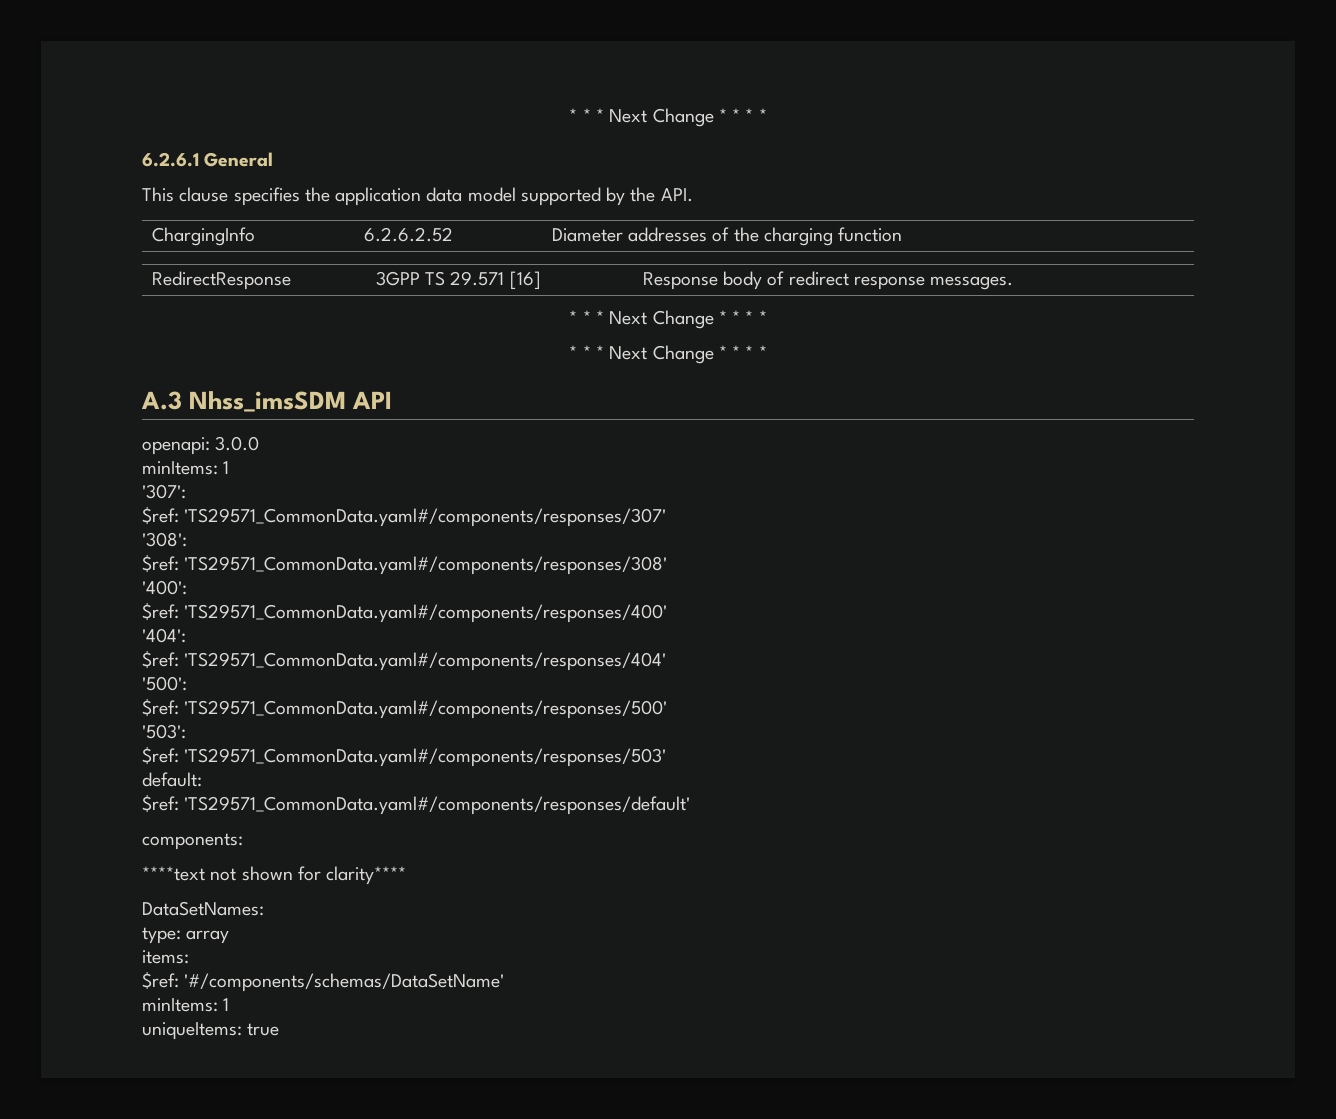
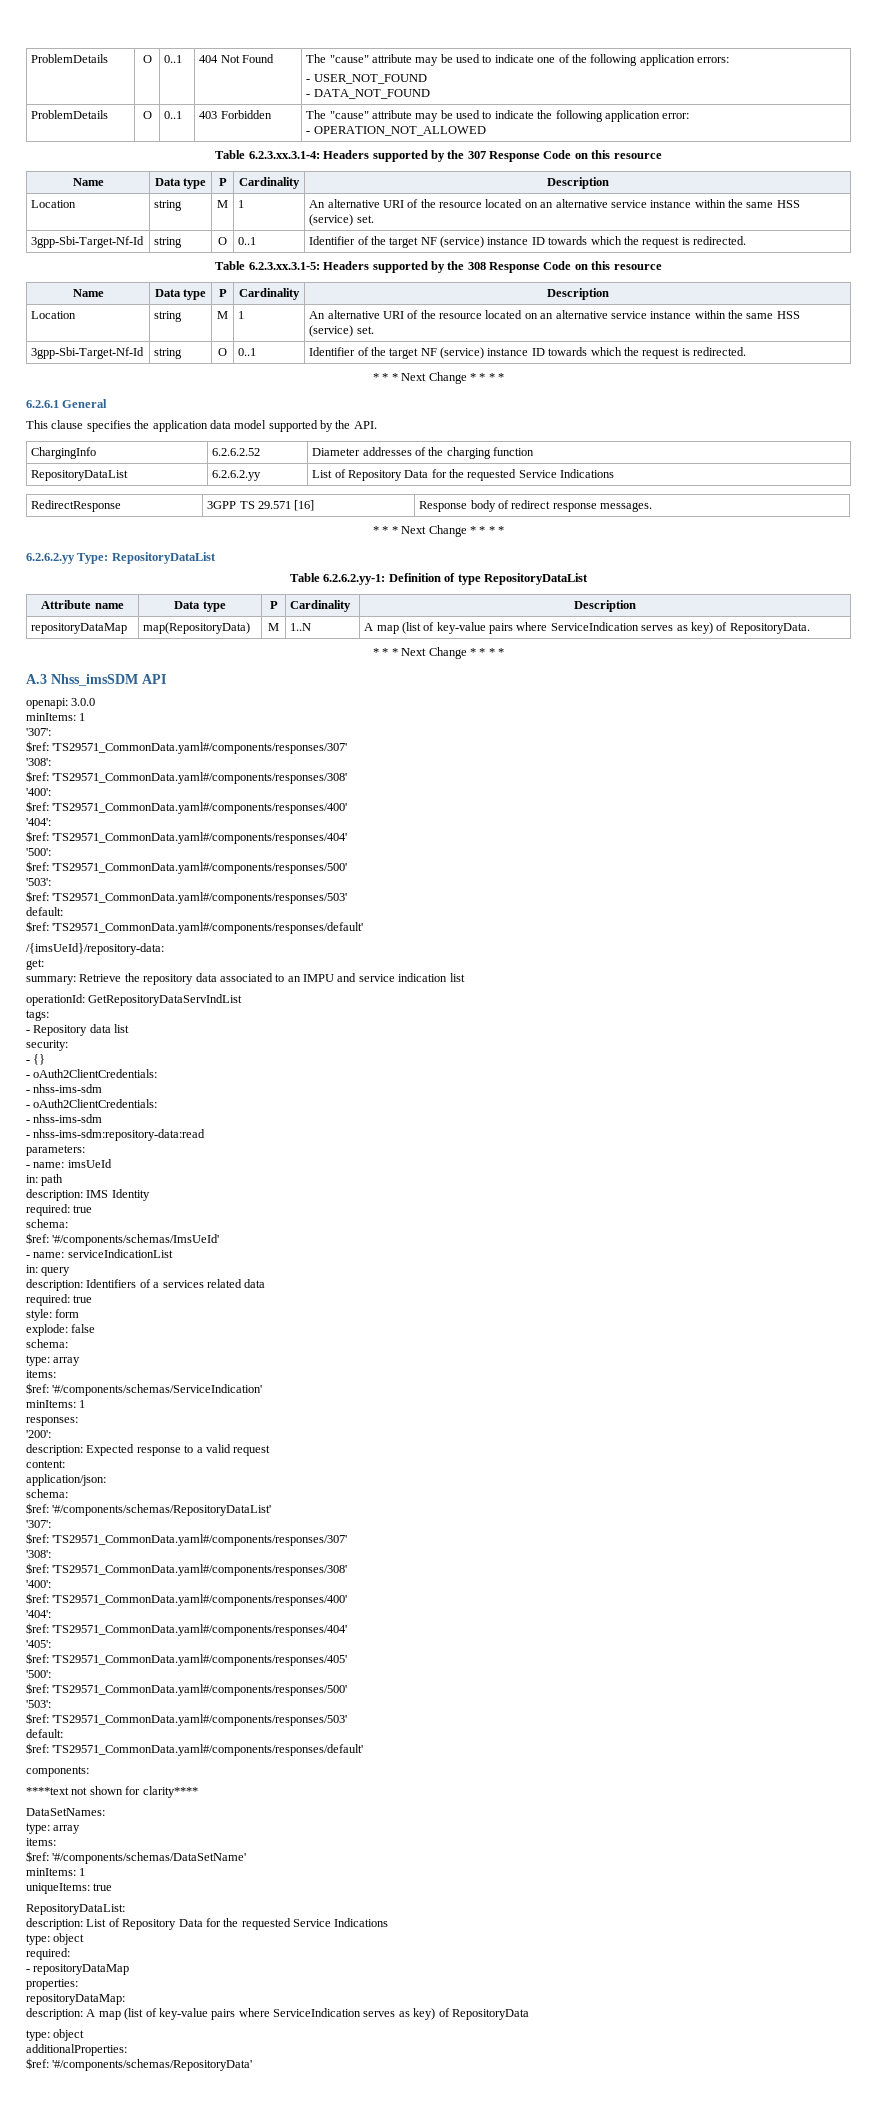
(569, 115) none -> [31,54,109,63] [142,55,152,63] [164,55,183,63] [199,54,274,63] [306,54,730,66] [306,74,427,84] [306,89,430,99] [31,110,109,119] [142,111,152,119] [164,111,183,119] [199,110,272,119] [306,110,690,122] [306,126,486,136] [215,150,662,162] [72,178,104,186] [154,178,207,189] [218,178,227,186] [239,177,300,189] [546,177,609,189] [31,200,77,208] [154,200,183,211] [217,200,228,208] [238,200,245,208] [309,199,800,208] [309,214,374,226] [31,236,145,248] [154,237,183,248] [218,237,227,245] [238,237,257,245] [309,236,747,248] [215,261,662,273] [72,289,104,297] [154,289,207,300] [218,289,227,297] [239,288,300,300] [546,288,609,300] [31,311,77,319] [154,311,183,322] [217,311,228,319] [238,311,245,319] [309,310,800,319] [309,325,374,337] [31,347,145,359] [154,348,183,359] [218,348,227,356] [238,348,257,356] [309,347,747,359] ProblemDetails | O | 0..1 | 404 Not Found | The "cause" attribute may be used to indicate one of the following application errors: // - USER_NOT_FOUND // - DATA_NOT_FOUND // ProblemDetails | O | 0..1 | 403 Forbidden | The "cause" attribute may be used to indicate the following application error: // - OPERATION_NOT_ALLOWED // Table 6.2.3.xx.3.1-4: Headers supported by the 307 Response Code on this resource // Name | Data type | P | Cardinality | Description // Location | string | M | 1 | An alternative URI of the resource located on an alternative service instance within the same HSS (service) set. // 3gpp-Sbi-Target-Nf-Id | string | O | 0..1 | Identifier of the target NF (service) instance ID towards which the request is redirected. // Table 6.2.3.xx.3.1-5: Headers supported by the 308 Response Code on this resource // Name | Data type | P | Cardinality | Description // Location | string | M | 1 | An alternative URI of the resource located on an alternative service instance within the same HSS (service) set. // 3gpp-Sbi-Target-Nf-Id | string | O | 0..1 | Identifier of the target NF (service) instance ID towards which the request is redirected. //
(903, 234) none -> [31,470,129,481] [212,470,262,481] [312,469,615,481] // RepositoryDataList | 6.2.6.2.yy | List of Repository Data for the requested Service Indications
(767, 317) none -> [26,552,216,564] [290,573,588,585] [41,600,124,609] [174,601,226,612] [269,601,278,609] [290,600,352,612] [574,600,637,612] [31,623,128,634] [143,622,251,634] [268,623,279,631] [290,623,312,631] [364,622,810,634] // 6.2.6.2.yy Type: RepositoryDataList // Table 6.2.6.2.yy-1: Definition of type RepositoryDataList // Attribute name | Data type | P | Cardinality | Description // repositoryDataMap | map(RepositoryData) | M | 1..N | A map (list of key-value pairs where ServiceIndication serves as key) of RepositoryData.
(691, 805) none -> [26,943,164,955] [26,959,44,970] [26,973,465,985] [26,994,243,1006] [26,1010,49,1021] [26,1024,130,1036] [26,1040,68,1051] [26,1054,46,1065] [26,1069,158,1078] [26,1084,103,1093] [26,1099,158,1108] [26,1114,103,1123] [26,1129,206,1141] [26,1145,85,1156] [26,1159,112,1168] [26,1174,64,1186] [26,1189,150,1201] [26,1204,93,1216] [26,1219,68,1228] [26,1233,220,1246] [26,1249,173,1258] [26,1265,71,1276] [26,1279,266,1291] [26,1294,93,1306] [26,1309,80,1321] [26,1324,96,1336] [26,1339,68,1348] [26,1355,81,1366] [26,1370,56,1378] [26,1383,263,1396] [26,1400,86,1408] [26,1417,78,1426] [26,1430,51,1438] [26,1444,271,1456] [26,1460,65,1468] [26,1474,106,1486] [26,1489,68,1498] [26,1503,272,1516] [26,1520,51,1528] [26,1533,348,1546] [26,1550,51,1558] [26,1563,348,1576] [26,1580,51,1588] [26,1593,348,1606] [26,1610,51,1618] [26,1623,348,1636] [26,1640,51,1648] [26,1653,348,1666] [26,1670,51,1678] [26,1683,348,1696] [26,1700,51,1708] [26,1713,348,1726] [26,1729,63,1738] [26,1743,364,1756] // /{imsUeId}/repository-data: // get: // summary: Retrieve the repository data associated to an IMPU and service indication list // operationId: GetRepositoryDataServIndList // tags: // - Repository data list // security: // - {} // - oAuth2ClientCredentials: // - nhss-ims-sdm // - oAuth2ClientCredentials: // - nhss-ims-sdm // - nhss-ims-sdm:repository-data:read // parameters: // - name: imsUeId // in: path // description: IMS Identity // required: true // schema: // $ref: '#/components/schemas/ImsUeId' // - name: serviceIndicationList // in: query // description: Identifiers of a services related data // required: true // style: form // explode: false // schema: // type: array // items: // $ref: '#/components/schemas/ServiceIndication' // minItems: 1 // responses: // '200': // description: Expected response to a valid request // content: // application/json: // schema: // $ref: '#/components/schemas/RepositoryDataList' // '307': // $ref: 'TS29571_CommonData.yaml#/components/responses/307' // '308': // $ref: 'TS29571_CommonData.yaml#/components/responses/308' // '400': // $ref: 'TS29571_CommonData.yaml#/components/responses/400' // '404': // $ref: 'TS29571_CommonData.yaml#/components/responses/404' // '405': // $ref: 'TS29571_CommonData.yaml#/components/responses/405' // '500': // $ref: 'TS29571_CommonData.yaml#/components/responses/500' // '503': // $ref: 'TS29571_CommonData.yaml#/components/responses/503' // default: // $ref: 'TS29571_CommonData.yaml#/components/responses/default'
(280, 1029) none -> [26,1904,125,1915] [26,1918,389,1930] [26,1933,85,1945] [26,1948,70,1960] [26,1964,130,1975] [26,1979,78,1990] [26,1994,125,2005] [26,2008,529,2020] [26,2029,85,2041] [26,2044,127,2056] [26,2058,253,2071] // RepositoryDataList: // description: List of Repository Data for the requested Service Indications // type: object // required: // - repositoryDataMap // properties: // repositoryDataMap: // description: A map (list of key-value pairs where ServiceIndication serves as key) of RepositoryData // type: object // additionalProperties: // $ref: '#/components/schemas/RepositoryData'

